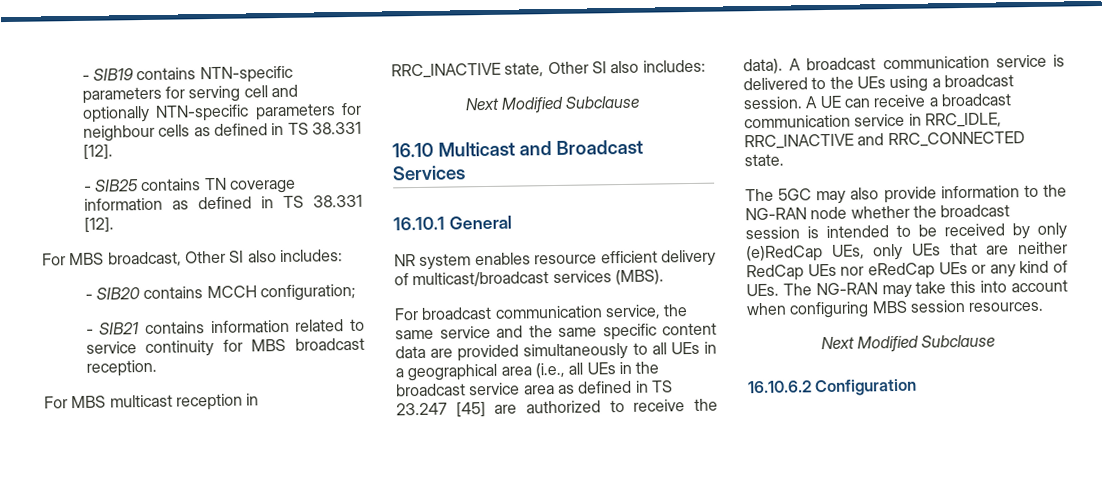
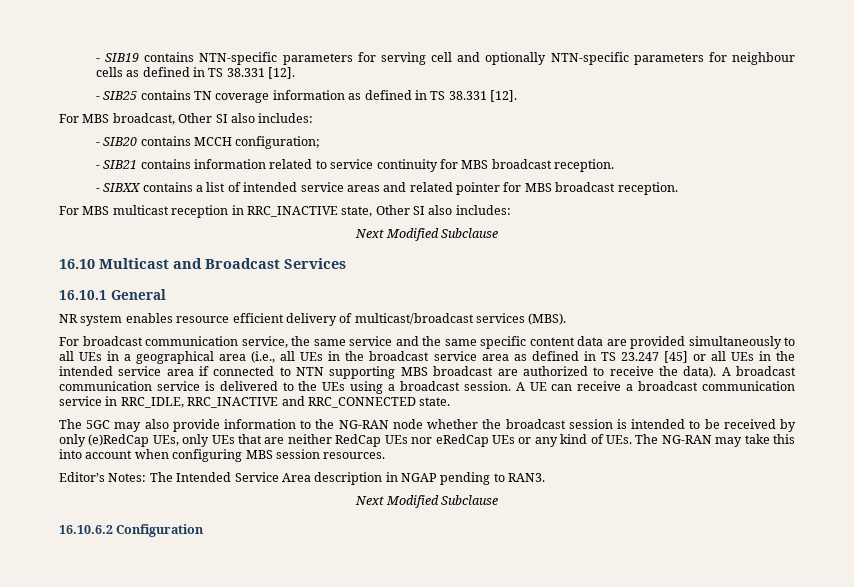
(157, 368) none -> [95,182,678,195] // - SIBXX contains a list of intended service areas and related pointer for MBS broadcast reception.
(486, 409) none -> [692,351,795,361] [59,366,494,379] or all UEs in the intended service area if connected to NTN supporting MBS broadcast
(1045, 306) none -> [59,472,546,485] // Editor’s Notes: The Intended Service Area description in NGAP pending to RAN3.

